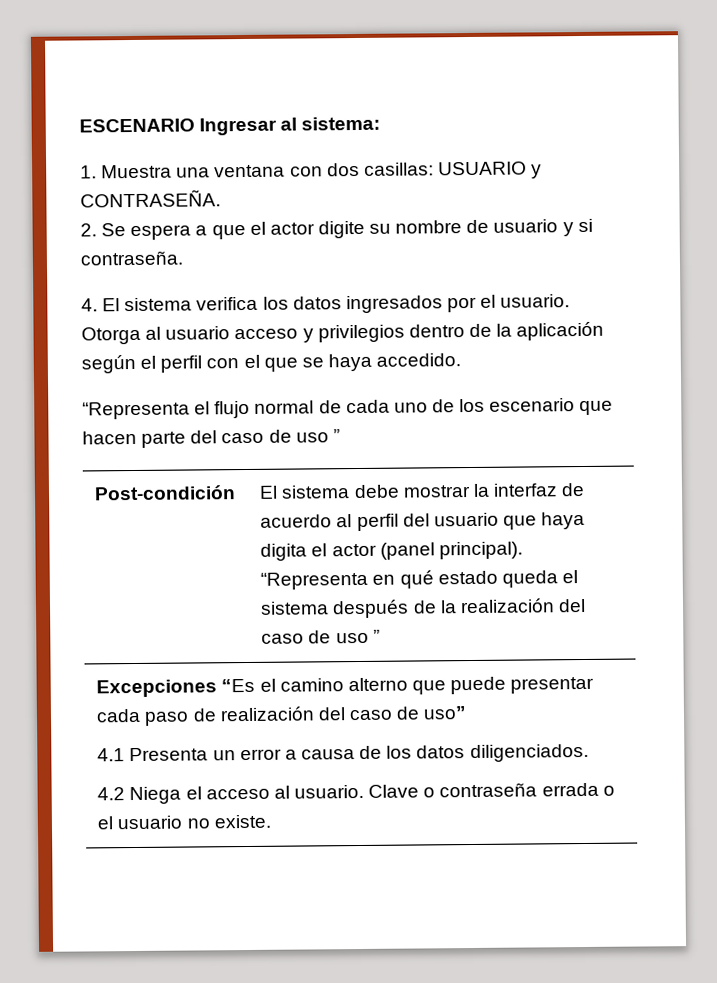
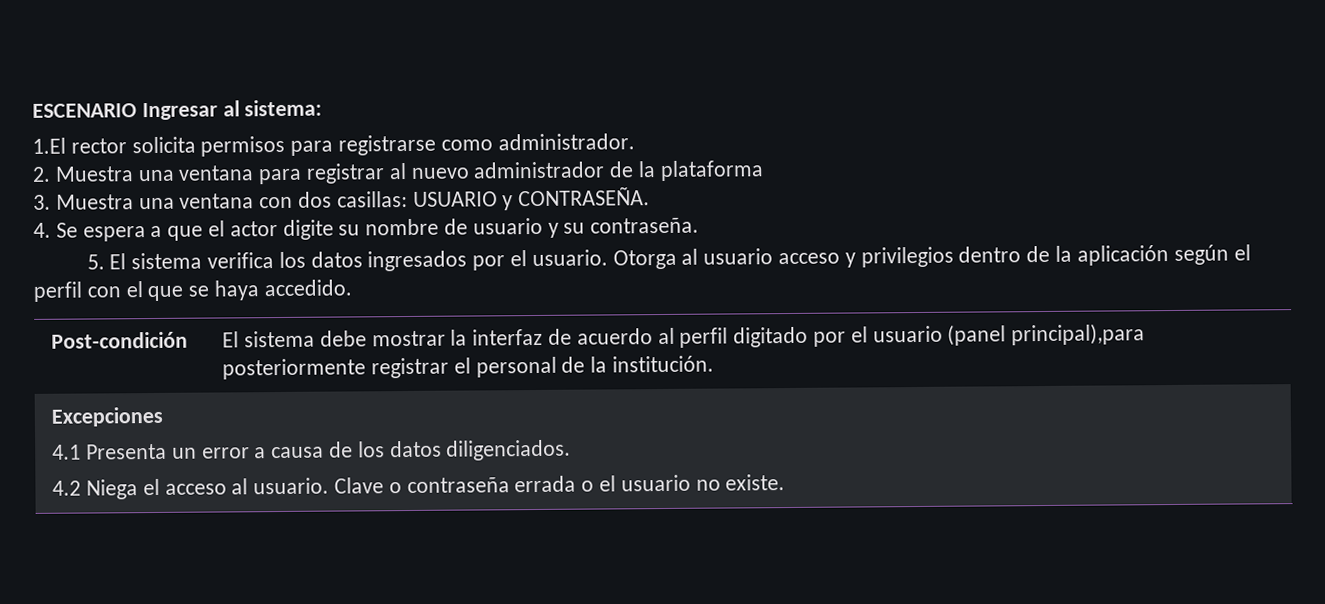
[80,165,97,179] 1. -> [32,133,635,157] [32,160,764,185] [33,194,51,210] 1.El rector solicita permisos para registrarse como administrador. // 2. Muestra una ventana para registrar al nuevo administrador de la plataforma // 3.
[80,223,97,237] 2. -> [33,222,51,238] 4.
[577,218,593,233] si -> [563,222,586,234] su
[81,298,98,312] 4. -> [86,254,105,270] 5.
[82,398,614,420] [82,429,340,448] // “Representa el flujo normal de cada uno de los escenario que hacen parte del caso de uso ” -> (352, 288) none
[402,511,586,530] [260,541,523,561] [260,570,578,590] [260,598,586,619] [261,629,380,644] [96,676,595,698] [96,706,468,726] del usuario que haya digita el actor (panel principal). “Representa en qué estado queda el sistema después de la realización del caso de uso ” // Excepciones “Es el camino alterno que puede presentar cada paso de realización del caso de uso” -> [733,323,1146,348] [222,355,714,380] [51,406,164,427] digitado por el usuario (panel principal),para posteriormente registrar el personal de la institución. // Excepciones

